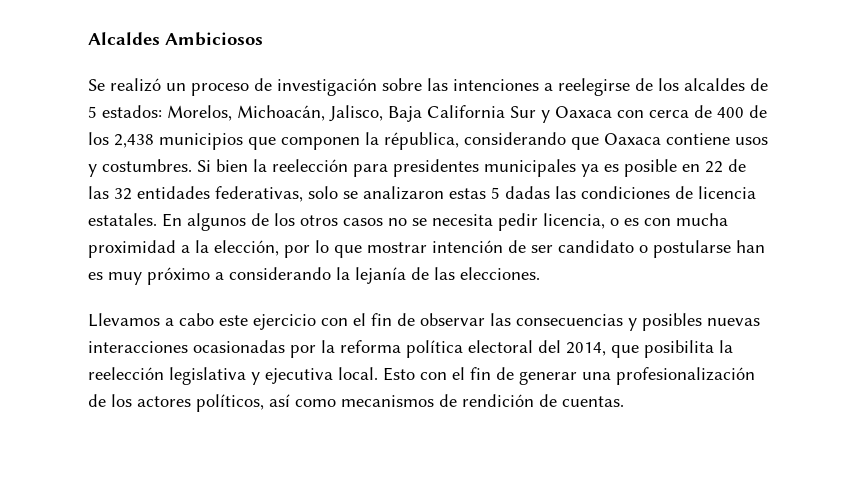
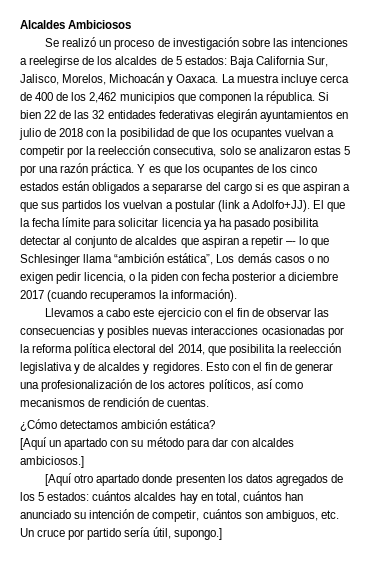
[167,105,644,123] Morelos, Michoacán, Jalisco, Baja California Sur y Oaxaca con -> [229,56,329,68] [20,73,317,86] Baja California Sur, Jalisco, Morelos, Michoacán y Oaxaca. La muestra incluye
[114,134,154,148] 2,438 -> [89,92,117,103] 2,462
[384,132,768,150] [88,159,700,177] républica, considerando que Oaxaca contiene usos y costumbres. Si bien la reelección para presidentes municipales ya es posible en -> [265,91,330,104] [20,110,41,119] républica. Si bien
[215,186,303,202] federativas, -> [158,109,348,122] [19,128,335,140] [20,145,217,158] federativas elegirán ayuntamientos en julio de 2018 con la posibilidad de que los ocupantes vuelvan a competir por la reelección consecutiva,
[505,186,756,199] [88,213,728,231] [88,240,765,258] [88,267,540,285] dadas las condiciones de licencia estatales. En algunos de los otros casos no se necesita pedir licencia, o es con mucha proximidad a la elección, por lo que mostrar intención de ser candidato o postularse han es muy próximo a considerando la lejanía de las elecciones. -> [20,163,318,176] [20,181,351,194] [20,200,346,212] [20,217,319,230] [20,236,330,248] [20,253,329,266] [20,272,339,284] [20,289,238,302] por una razón práctica. Y es que los ocupantes de los cinco estados están obligados a separarse del cargo si es que aspiran a que sus partidos los vuelvan a postular (link a Adolfo+JJ). El que la fecha límite para solicitar licencia ya ha pasado posibilita detectar al conjunto de alcaldes que aspiran a repetir –- lo que Schlesinger llama “ambición estática”, Los demás casos o no exigen pedir licencia, o la piden con fecha posterior a diciembre 2017 (cuando recuperamos la información).
[265,367,378,384] ejecutiva local. -> [83,362,203,374] de alcaldes y regidores.
(624, 401) none -> [20,419,216,432] [20,437,294,450] [20,456,84,468] [45,473,344,486] [20,491,303,504] [20,509,339,522] [20,527,222,540] // ¿Cómo detectamos ambición estática? // [Aquí un apartado con su método para dar con alcaldes ambiciosos.] // [Aquí otro apartado donde presenten los datos agregados de los 5 estados: cuántos alcaldes hay en total, cuántos han anunciado su intención de competir, cuántos son ambiguos, etc. Un cruce por partido sería útil, supongo.]

